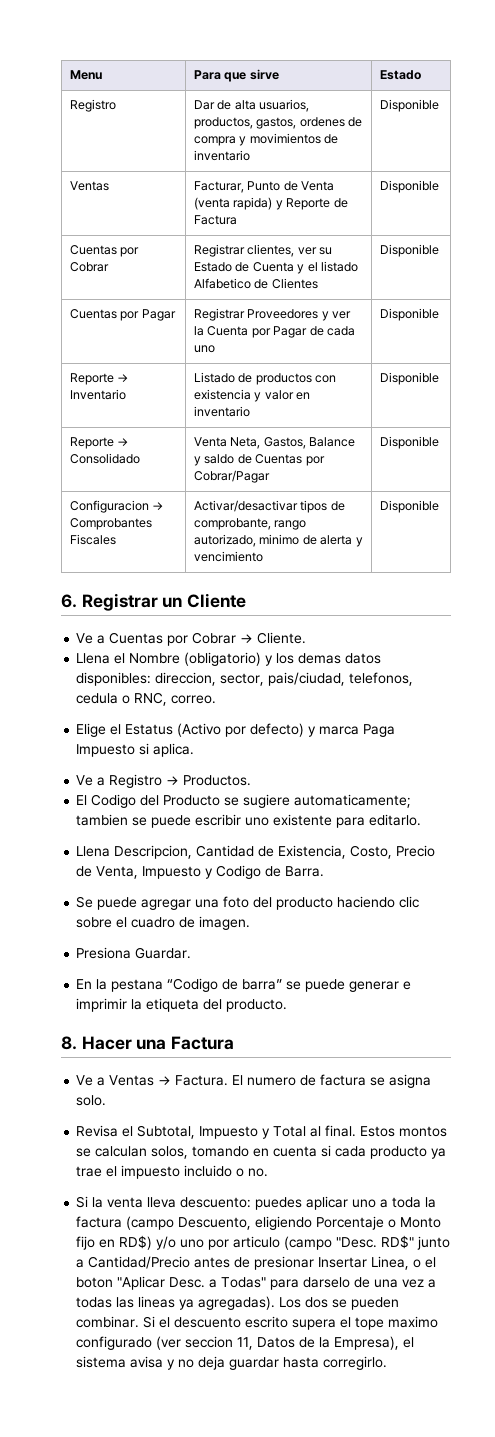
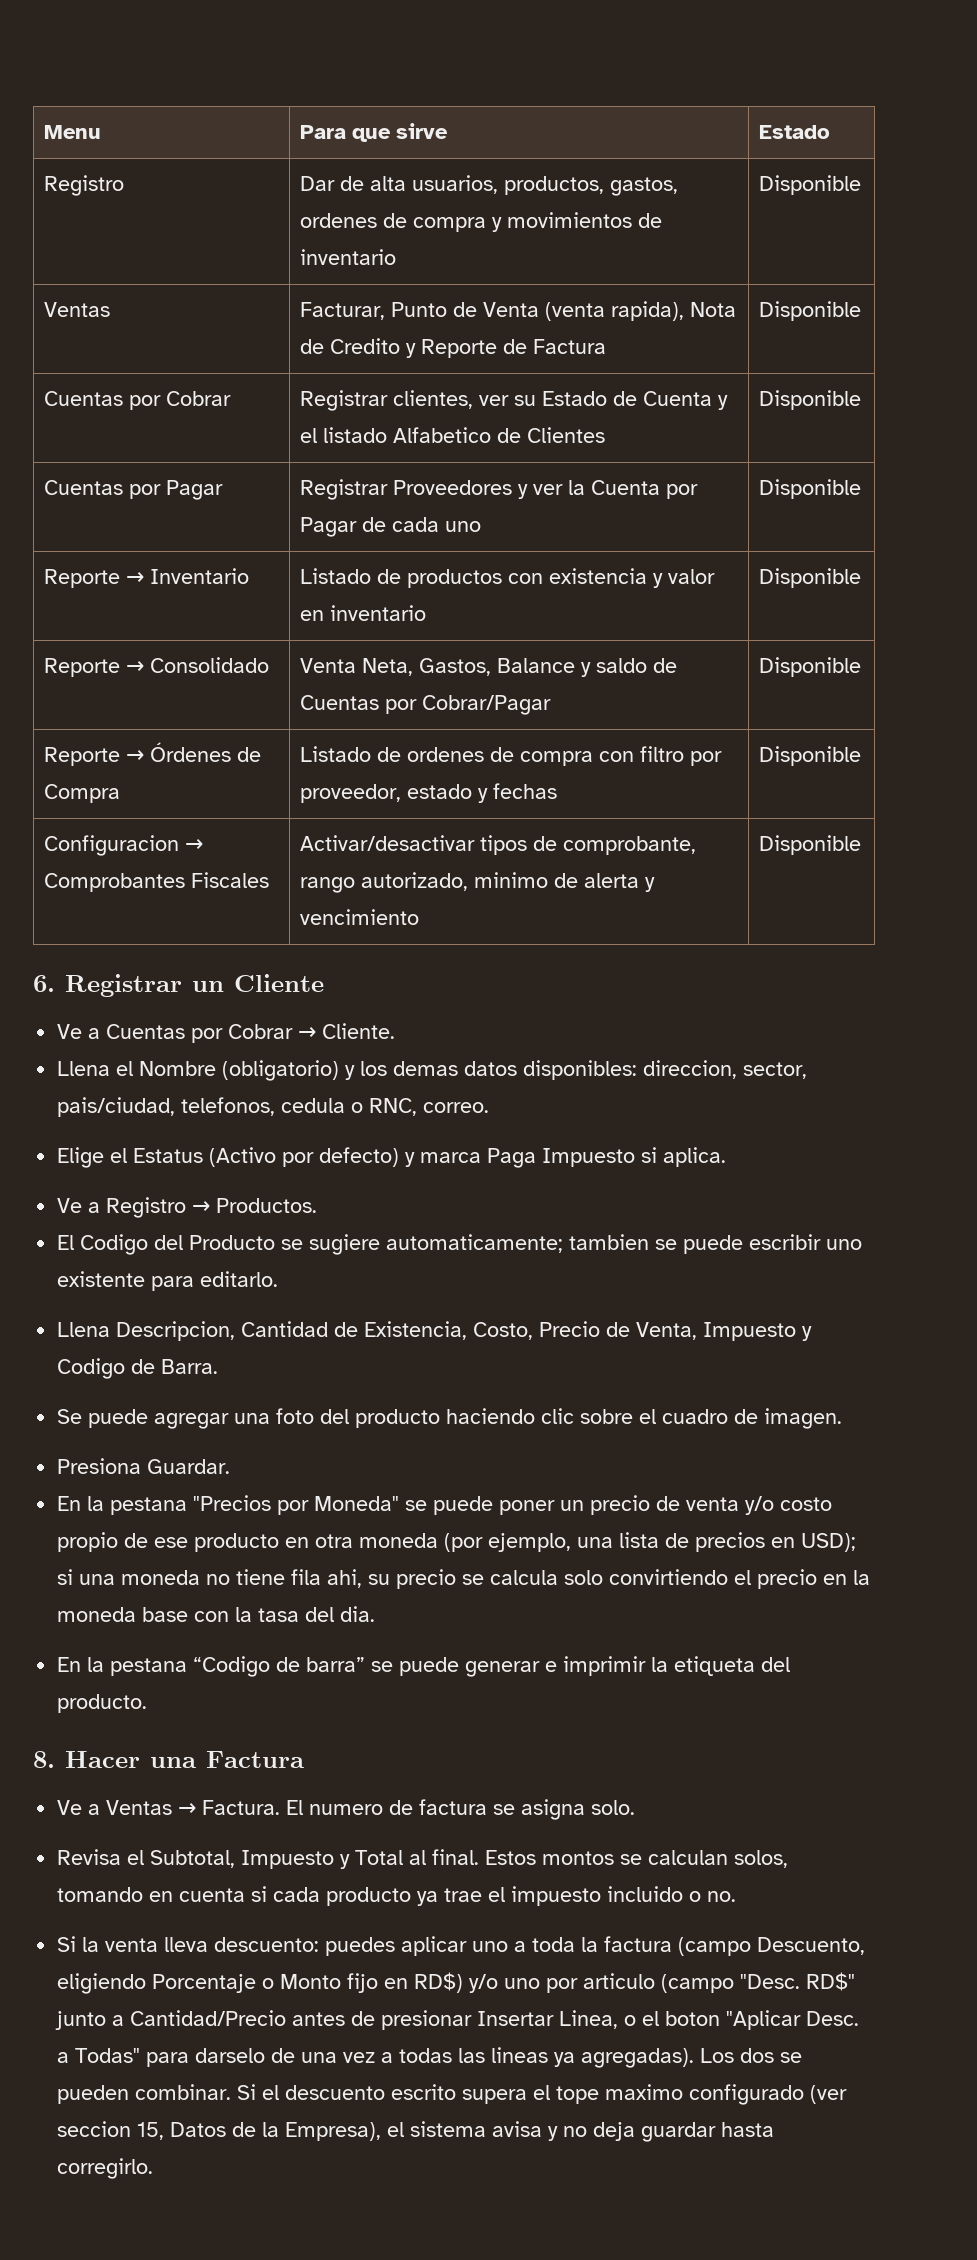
[233,197,273,210] rapida) -> [611,301,737,321] [300,338,401,354] rapida), Nota de Credito
(440, 442) none -> [44,742,262,766] [44,784,121,803] [300,746,723,766] [300,783,558,803] [759,746,862,766] // Reporte → Órdenes de Compra | Listado de ordenes de compra con filtro por proveedor, estado y fechas | Disponible
(192, 953) none -> [57,1495,833,1515] [57,1532,857,1552] [57,1569,871,1589] [57,1606,376,1622] // En la pestana "Precios por Moneda" se puede poner un precio de venta y/o costo propio de ese producto en otra moneda (por ejemplo, una lista de precios en USD); si una moneda no tiene fila ahi, su precio se calcula solo convirtiendo el precio en la moneda base con la tasa del dia.
[237,1337,254,1350] 11, -> [137,2122,165,2140] 15,

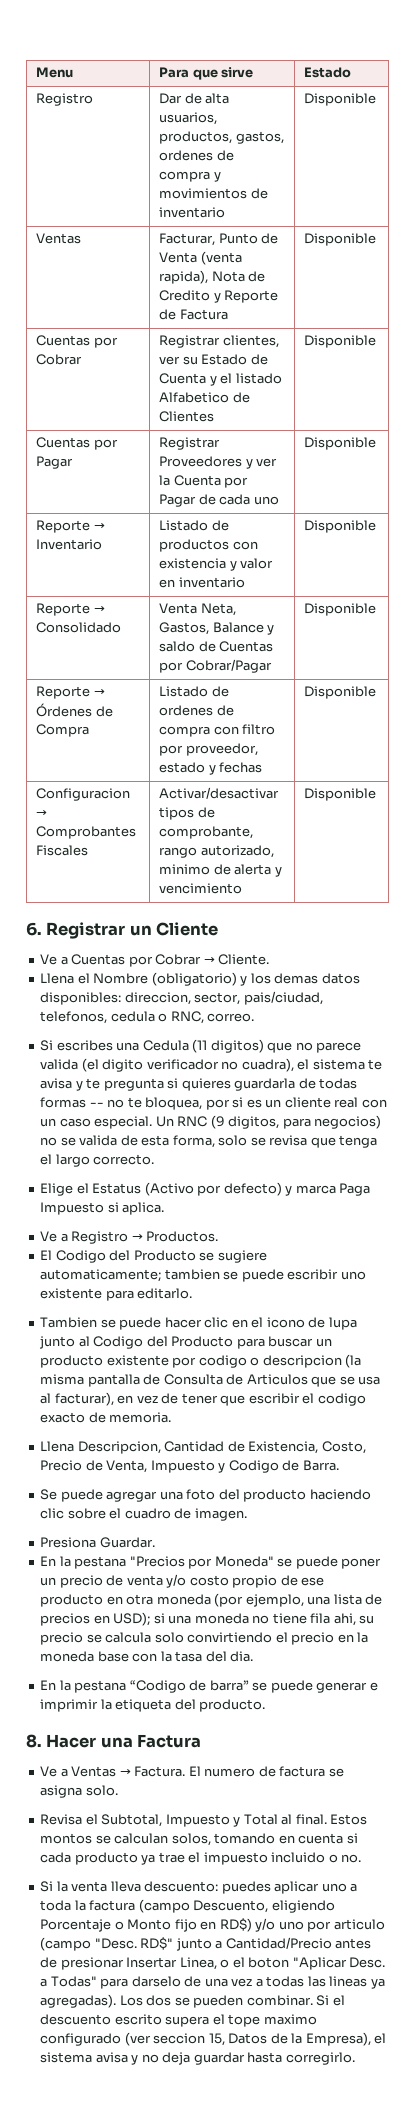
(490, 1107) none -> [40,1039,362,1053] [40,1058,383,1072] [40,1078,358,1091] [40,1097,387,1110] [40,1115,382,1129] [40,1135,378,1148] [40,1154,155,1167] // Si escribes una Cedula (11 digitos) que no parece valida (el digito verificador no cuadra), el sistema te avisa y te pregunta si quieres guardarla de todas formas -- no te bloquea, por si es un cliente real con un caso especial. Un RNC (9 digitos, para negocios) no se valida de esta forma, solo se revisa que tenga el largo correcto.
(279, 1279) none -> [40,1317,357,1330] [39,1336,332,1349] [40,1354,362,1368] [40,1374,381,1387] [40,1392,366,1406] [40,1412,172,1423] // Tambien se puede hacer clic en el icono de lupa junto al Codigo del Producto para buscar un producto existente por codigo o descripcion (la misma pantalla de Consulta de Articulos que se usa al facturar), en vez de tener que escribir el codigo exacto de memoria.

